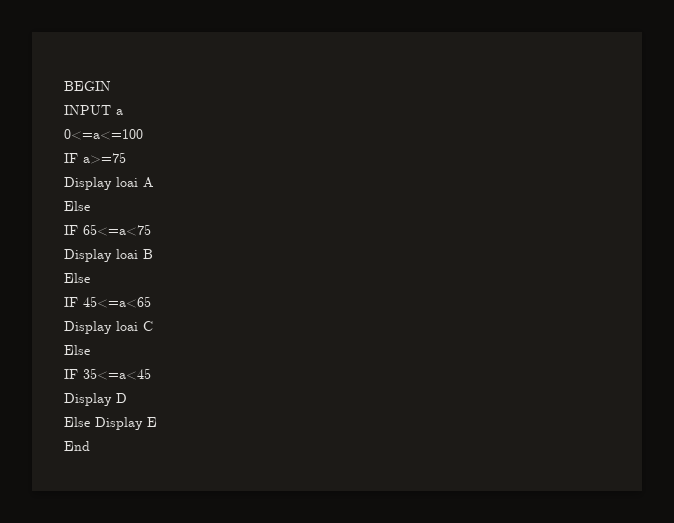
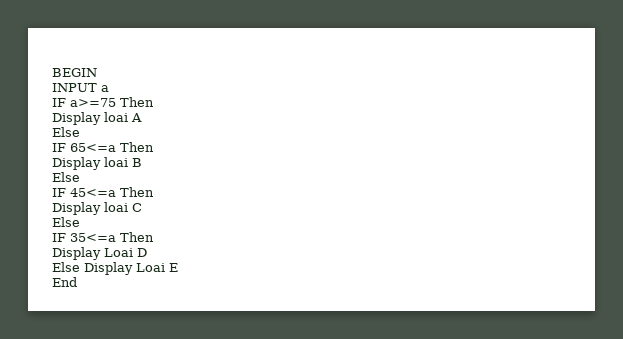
[64,129,143,140] // 0<=a<=100 -> (109, 88) none
(126, 158) none -> [120,97,154,107] Then
[83,224,151,236] 65<=a<75 -> [70,142,154,152] 65<=a Then
[83,296,151,308] 45<=a<65 -> [70,187,154,197] 45<=a Then
[83,368,151,380] [64,393,112,406] 35<=a<45 // Display -> [70,232,154,242] [52,247,133,260] 35<=a Then // Display Loai
(143, 423) none -> [136,263,165,272] Loai

